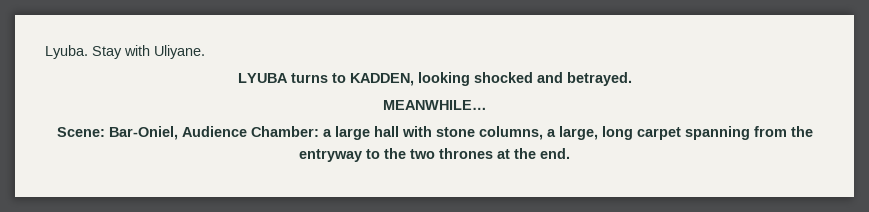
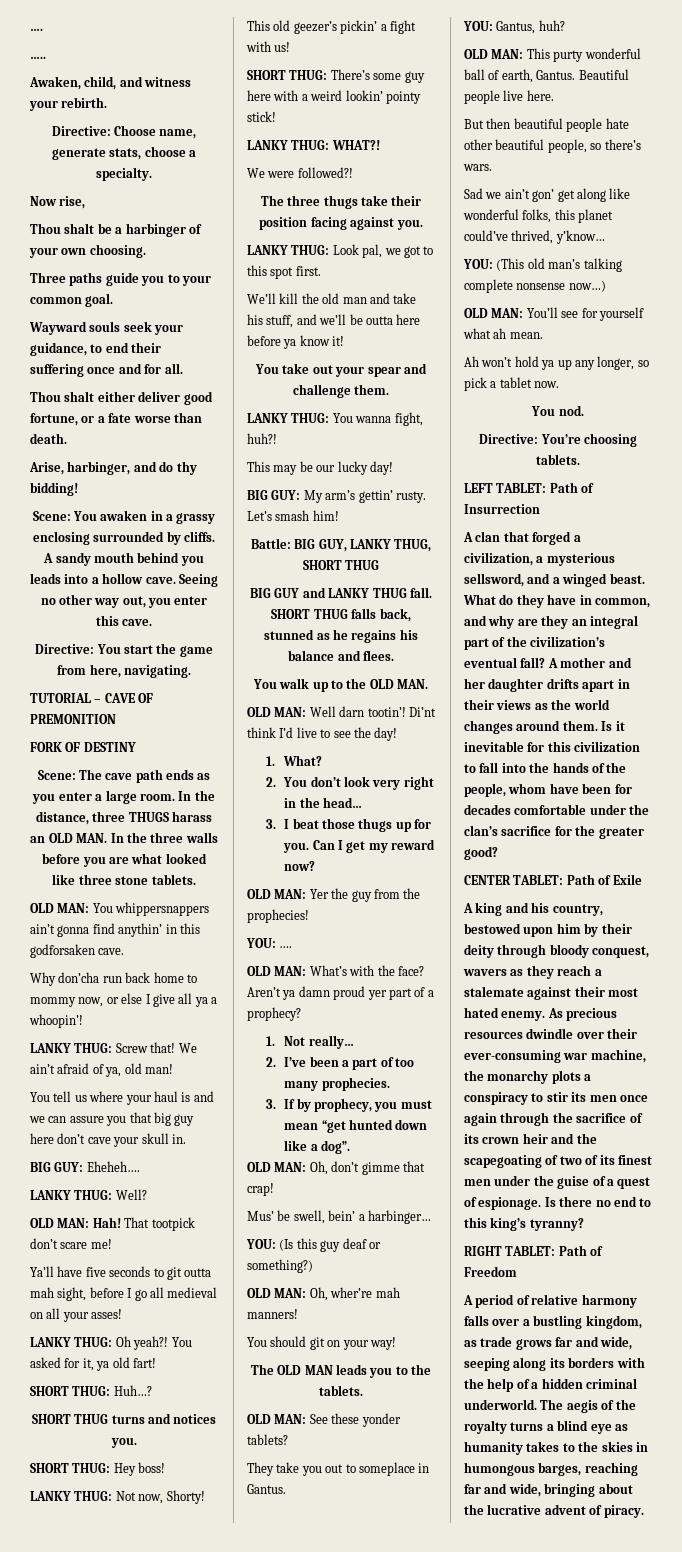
[45,45,205,59] [237,72,632,86] [382,100,487,110] [56,126,813,140] [299,148,570,162] Lyuba. Stay with Uliyane. // LYUBA turns to KADDEN, looking shocked and betrayed. // MEANWHILE… // Scene: Bar-Oniel, Audience Chamber: a large hall with stone columns, a large, long carpet spanning from the entryway to the two thrones at the end. -> [30,28,43,31] [30,56,46,59] [29,76,192,90] [29,97,108,111] [51,125,197,139] [51,146,197,160] [96,167,152,181] [30,196,86,209] [30,223,202,237] [29,244,146,258] [30,272,211,286] [30,293,114,307] [29,321,184,335] [30,342,162,356] [30,363,183,377] [30,391,213,405] [30,412,202,426] [30,433,67,444] [29,461,197,475] [30,482,78,496] [32,510,216,524] [32,531,216,545] [43,552,204,566] [30,573,218,587] [40,594,208,608] [95,615,153,626] [35,643,213,657] [57,664,191,678] [30,693,154,703] [30,714,116,724] [30,742,136,752] [37,769,211,783] [32,790,215,804] [35,811,213,825] [30,832,218,843] [42,853,207,867] [52,874,196,885] [30,902,210,916] [30,923,200,937] [30,944,125,958] [30,972,197,986] [30,993,217,1007] [29,1014,83,1028] [30,1042,197,1053] [30,1063,173,1077] [30,1091,214,1105] [29,1112,195,1126] [30,1133,186,1147] [30,1161,140,1172] [30,1189,147,1200] [30,1217,195,1231] [30,1238,112,1249] [30,1266,212,1280] [30,1287,218,1301] [30,1308,123,1322] [30,1336,192,1350] [30,1357,156,1371] [30,1385,152,1396] [31,1413,217,1424] [110,1437,137,1448] [30,1462,166,1476] [30,1490,205,1504] [247,20,416,34] [246,41,291,52] [247,69,425,83] [247,90,421,104] [247,111,276,122] [247,140,380,150] [247,167,353,178] [260,195,422,209] [259,217,423,230] [247,244,434,258] [247,265,321,279] [247,293,417,304] [247,314,421,328] [247,335,345,349] [255,363,427,377] [292,384,390,398] [247,412,423,426] [247,433,277,444] [247,461,393,475] [247,490,426,503] [247,510,339,521] [250,538,432,552] [302,560,380,570] [250,587,432,598] [271,608,411,622] [264,629,418,643] [288,650,394,661] [252,678,429,692] [247,706,436,717] [247,727,398,741] [265,755,323,766] [265,776,434,790] [284,797,363,808] [265,818,432,832] [283,839,436,853] [284,861,316,871] [247,888,421,902] [247,909,309,923] [246,938,293,948] [247,965,424,976] [247,986,434,1000] [247,1007,301,1021] [265,1035,354,1049] [265,1056,415,1070] [284,1077,390,1091] [265,1098,432,1112] [284,1119,428,1133] [284,1140,351,1154] [247,1161,425,1175] [247,1183,274,1196] [247,1210,431,1224] [246,1238,381,1252] [247,1259,313,1273] [247,1287,400,1301] [247,1309,298,1319] [247,1336,396,1350] [250,1364,432,1378] [319,1385,363,1396] [247,1413,401,1427] [247,1434,288,1445] [247,1462,430,1476] [247,1484,286,1494] [463,20,565,34] [464,48,641,62] [464,69,629,83] [464,90,554,104] [464,118,629,132] [464,139,641,153] [463,164,492,171] [464,188,631,202] [463,209,614,223] [464,230,605,244] [463,258,622,272] [464,279,606,293] [464,307,644,321] [463,328,543,339] [464,356,649,370] [464,377,560,391] [531,405,584,416] [479,433,637,447] [536,454,580,465] [464,482,595,493] [464,504,540,514] [463,531,581,545] [464,552,615,566] [464,573,645,587] [463,594,650,608] [464,615,638,629] [464,636,606,650] [464,657,632,668] [464,678,630,692] [464,699,610,710] [464,720,625,734] [464,741,641,752] [464,762,627,773] [464,783,632,797] [464,804,650,815] [464,825,644,839] [464,846,498,860] [464,874,642,885] [463,902,603,916] [464,923,632,937] [464,944,650,958] [463,965,602,979] [464,986,639,1000] [464,1007,618,1021] [464,1028,638,1039] [464,1049,646,1063] [464,1070,592,1084] [464,1092,648,1105] [464,1112,643,1126] [464,1133,597,1144] [464,1155,652,1168] [464,1175,651,1189] [464,1196,652,1210] [464,1217,584,1231] [464,1245,604,1256] [464,1266,517,1277] [463,1294,637,1308] [464,1315,642,1329] [464,1336,632,1350] [464,1357,645,1371] [464,1378,637,1392] [464,1399,636,1413] [464,1420,628,1434] [464,1441,648,1455] [464,1462,638,1476] [464,1483,633,1497] [464,1504,644,1518] …. // ….. // Awaken, child, and witness your rebirth. // Directive: Choose name, generate stats, choose a specialty. // Now rise, // Thou shalt be a harbinger of your own choosing. // Three paths guide you to your common goal. // Wayward souls seek your guidance, to end their suffering once and for all. // Thou shalt either deliver good fortune, or a fate worse than death. // Arise, harbinger, and do thy bidding! // Scene: You awaken in a grassy enclosing surrounded by cliffs. A sandy mouth behind you leads into a hollow cave. Seeing no other way out, you enter this cave. // Directive: You start the game from here, navigating. // TUTORIAL – CAVE OF PREMONITION // FORK OF DESTINY // Scene: The cave path ends as you enter a large room. In the distance, three THUGS harass an OLD MAN. In the three walls before you are what looked like three stone tablets. // OLD MAN: You whippersnappers ain’t gonna find anythin’ in this godforsaken cave. // Why don’cha run back home to mommy now, or else I give all ya a whoopin’! // LANKY THUG: Screw that! We ain’t afraid of ya, old man! // You tell us where your haul is and we can assure you that big guy here don’t cave your skull in. // BIG GUY: Eheheh…. // LANKY THUG: Well? // OLD MAN: Hah! That tootpick don’t scare me! // Ya’ll have five seconds to git outta mah sight, before I go all medieval on all your asses! // LANKY THUG: Oh yeah?! You asked for it, ya old fart! // SHORT THUG: Huh…? // SHORT THUG turns and notices you. // SHORT THUG: Hey boss! // LANKY THUG: Not now, Shorty! This old geezer’s pickin’ a fight with us! // SHORT THUG: There’s some guy here with a weird lookin’ pointy stick! // LANKY THUG: WHAT?! // We were followed?! // The three thugs take their position facing against you. // LANKY THUG: Look pal, we got to this spot first. // We’ll kill the old man and take his stuff, and we’ll be outta here before ya know it! // You take out your spear and challenge them. // LANKY THUG: You wanna fight, huh?! // This may be our lucky day! // BIG GUY: My arm’s gettin’ rusty. Let’s smash him! // Battle: BIG GUY, LANKY THUG, SHORT THUG // BIG GUY and LANKY THUG fall. SHORT THUG falls back, stunned as he regains his balance and flees. // You walk up to the OLD MAN. // OLD MAN: Well darn tootin’! Di’nt think I’d live to see the day! // 1. What? // 2. You don’t look very right in the head… // 3. I beat those thugs up for you. Can I get my reward now? // OLD MAN: Yer the guy from the prophecies! // YOU: …. // OLD MAN: What’s with the face? Aren’t ya damn proud yer part of a prophecy? // 1. Not really… // 2. I’ve been a part of too many prophecies. // 3. If by prophecy, you must mean “get hunted down like a dog”. // OLD MAN: Oh, don’t gimme that crap! // Mus’ be swell, bein’ a harbinger… // YOU: (Is this guy deaf or something?) // OLD MAN: Oh, wher’re mah manners! // You should git on your way! // The OLD MAN leads you to the tablets. // OLD MAN: See these yonder tablets? // They take you out to someplace in Gantus. // YOU: Gantus, huh? // OLD MAN: This purty wonderful ball of earth, Gantus. Beautiful people live here. // But then beautiful people hate other beautiful people, so there’s wars. // Sad we ain’t gon’ get along like wonderful folks, this planet could’ve thrived, y’know… // YOU: (This old man’s talking complete nonsense now…) // OLD MAN: You’ll see for yourself what ah mean. // Ah won’t hold ya up any longer, so pick a tablet now. // You nod. // Directive: You’re choosing tablets. // LEFT TABLET: Path of Insurrection // A clan that forged a civilization, a mysterious sellsword, and a winged beast. What do they have in common, and why are they an integral part of the civilization’s eventual fall? A mother and her daughter drifts apart in their views as the world changes around them. Is it inevitable for this civilization to fall into the hands of the people, whom have been for decades comfortable under the clan’s sacrifice for the greater good? // CENTER TABLET: Path of Exile // A king and his country, bestowed upon him by their deity through bloody conquest, wavers as they reach a stalemate against their most hated enemy. As precious resources dwindle over their ever-consuming war machine, the monarchy plots a conspiracy to stir its men once again through the sacrifice of its crown heir and the scapegoating of two of its finest men under the guise of a quest of espionage. Is there no end to this king’s tyranny? // RIGHT TABLET: Path of Freedom // A period of relative harmony falls over a bustling kingdom, as trade grows far and wide, seeping along its borders with the help of a hidden criminal underworld. The aegis of the royalty turns a blind eye as humanity takes to the skies in humongous barges, reaching far and wide, bringing about the lucrative advent of piracy.

